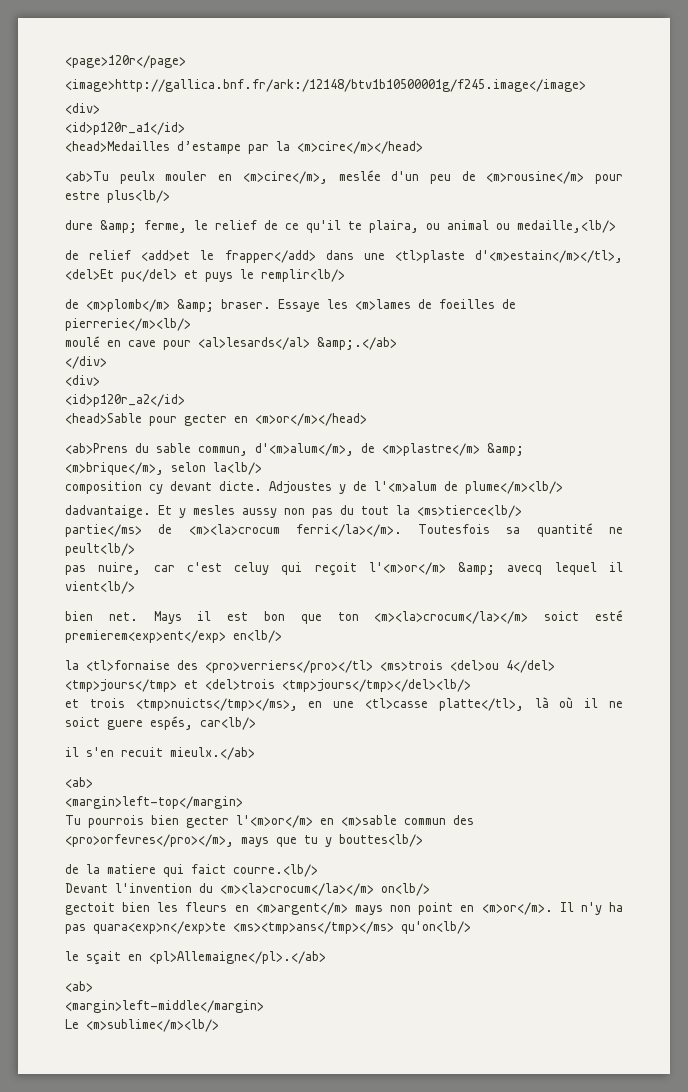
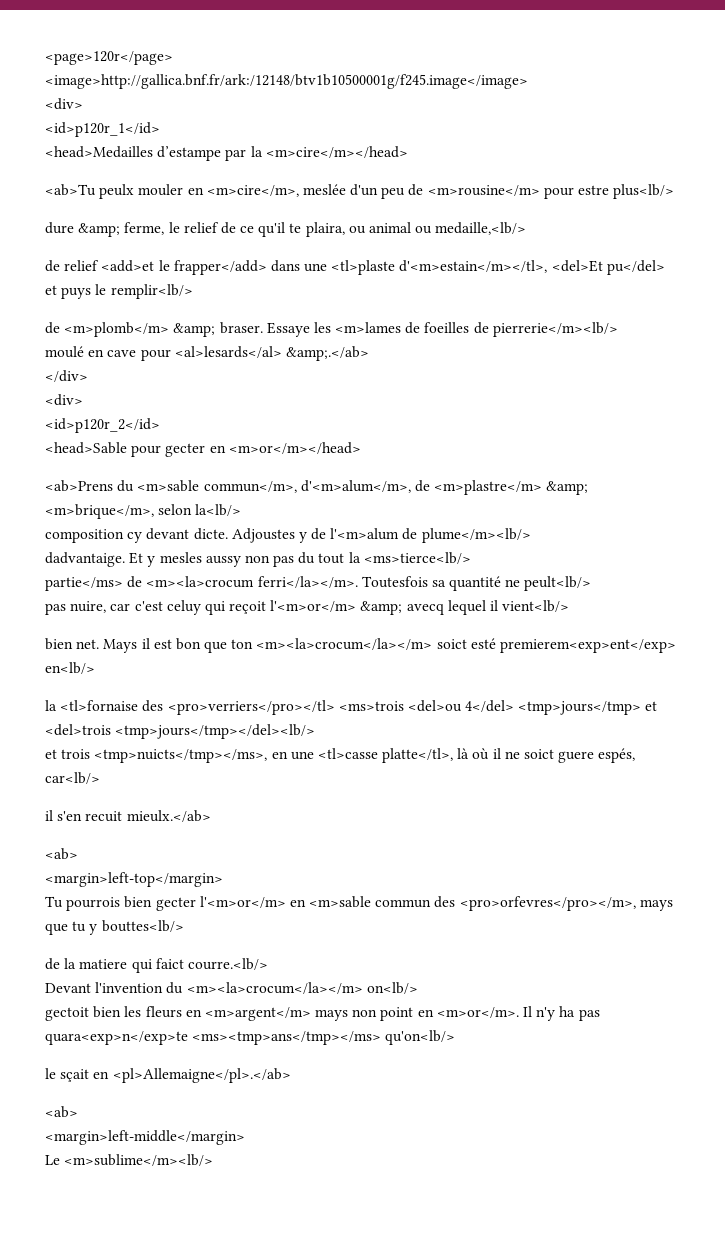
[65,122,185,135] <id>p120r_a1</id> -> [45,122,160,137] <id>p120r_1</id>
[65,394,185,407] <id>p120r_a2</id> -> [45,418,160,433] <id>p120r_2</id>
[156,443,248,456] sable commun, -> [137,480,297,493] <m>sable commun</m>,

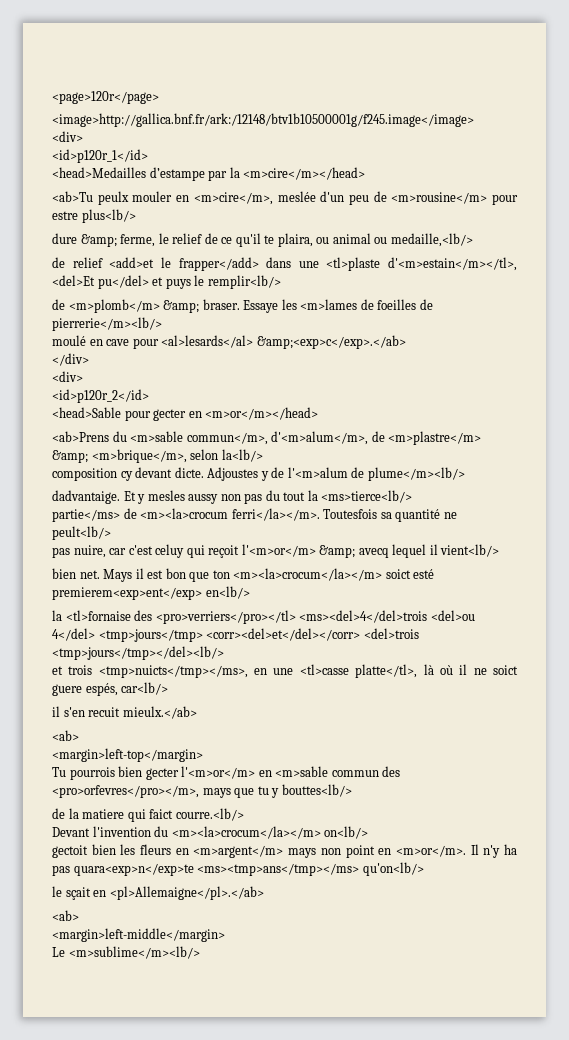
[285,346,369,361] &amp;.</ab> -> [256,335,406,349] &amp;<exp>c</exp>.</ab>
[338,701,404,711] <ms>trois -> [299,610,428,623] <ms><del>4</del>trois
[645,701,658,711] et -> [206,628,361,641] <corr><del>et</del></corr>

